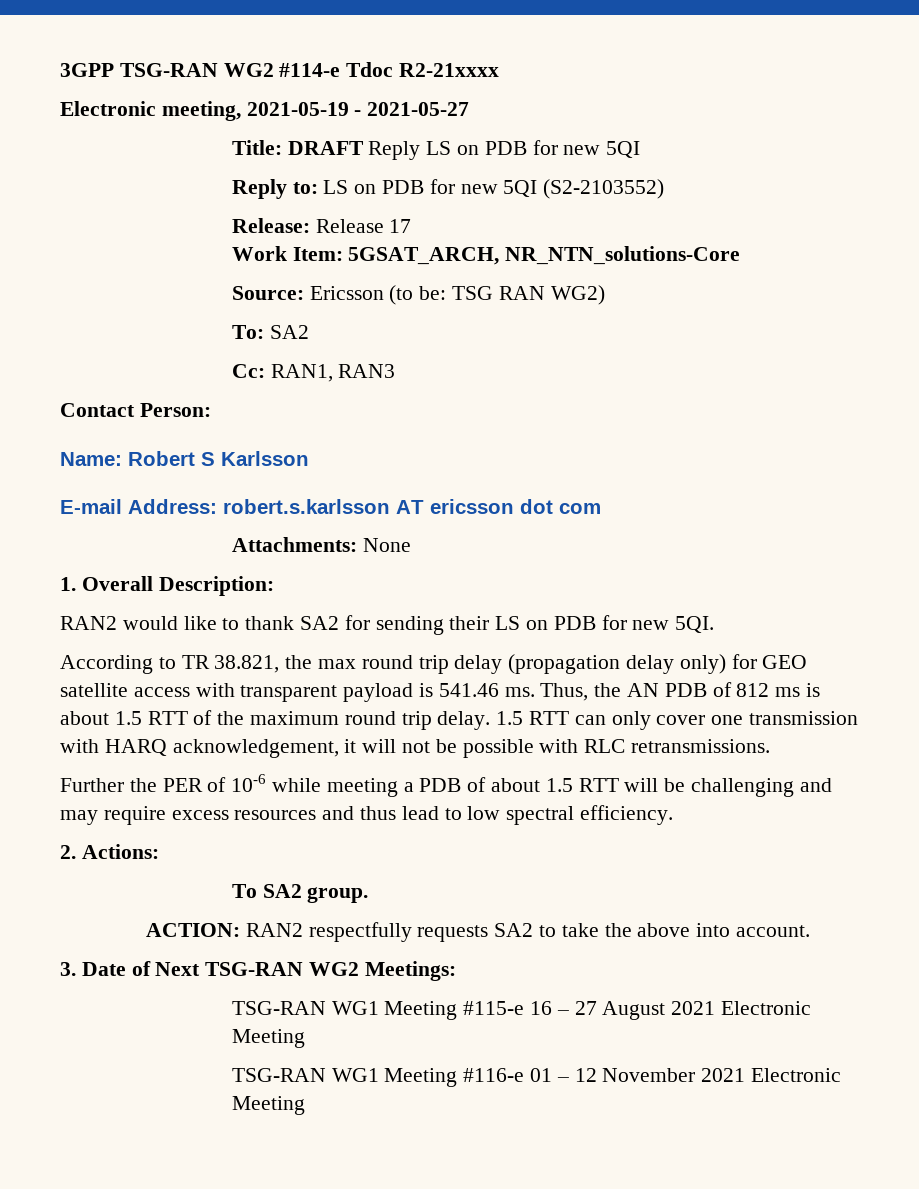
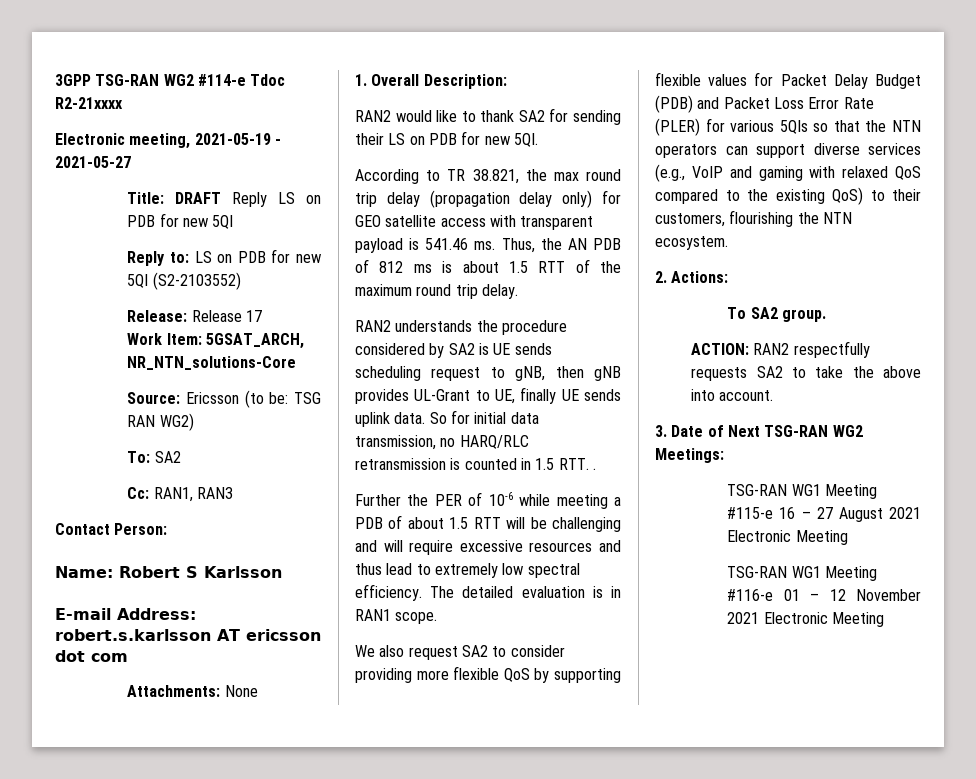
[496,711,859,730] [60,739,771,758] 1.5 RTT can only cover one transmission with HARQ acknowledgement, it will not be possible with RLC retransmissions. -> [355,320,567,335] [355,343,552,358] [355,366,621,381] [355,387,621,404] [355,410,539,427] [355,435,529,450] [355,458,596,470] // RAN2 understands the procedure considered by SA2 is UE sends scheduling request to gNB, then gNB provides UL-Grant to UE, finally UE sends uplink data. So for initial data transmission, no HARQ/RLC retransmission is counted in 1.5 RTT. .
[60,806,229,825] may require excess -> [383,540,523,555] will require excessive
(462, 814) none -> [434,563,498,578] extremely
(674, 815) none -> [430,586,621,598] [355,609,438,624] [355,645,565,660] [355,666,621,683] [655,72,921,89] [655,95,874,113] [655,118,921,136] [655,143,921,158] [655,164,921,182] [655,187,921,205] [655,210,852,227] [655,236,728,250] The detailed evaluation is in RAN1 scope. // We also request SA2 to consider providing more flexible QoS by supporting flexible values for Packet Delay Budget (PDB) and Packet Loss Error Rate (PLER) for various 5QIs so that the NTN operators can support diverse services (e.g., VoIP and gaming with relaxed QoS compared to the existing QoS) to their customers, flourishing the NTN ecosystem.

